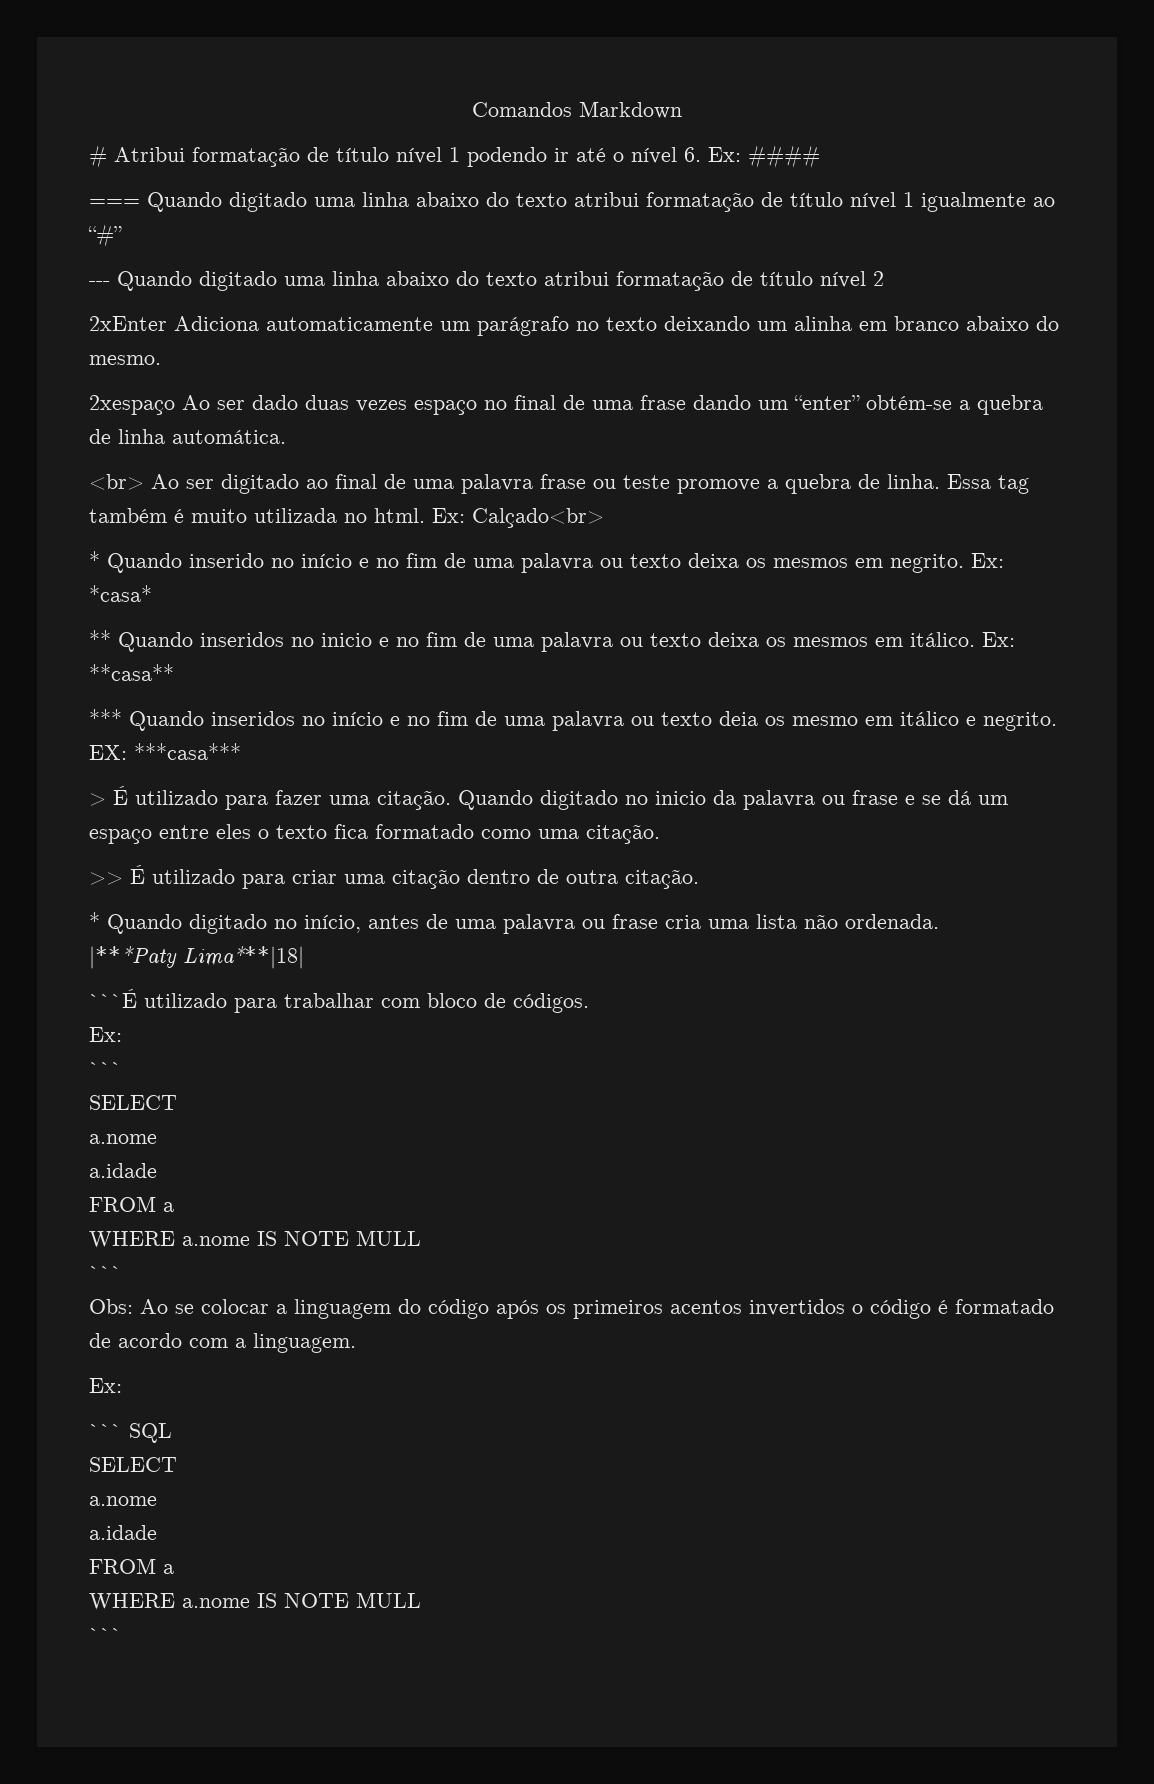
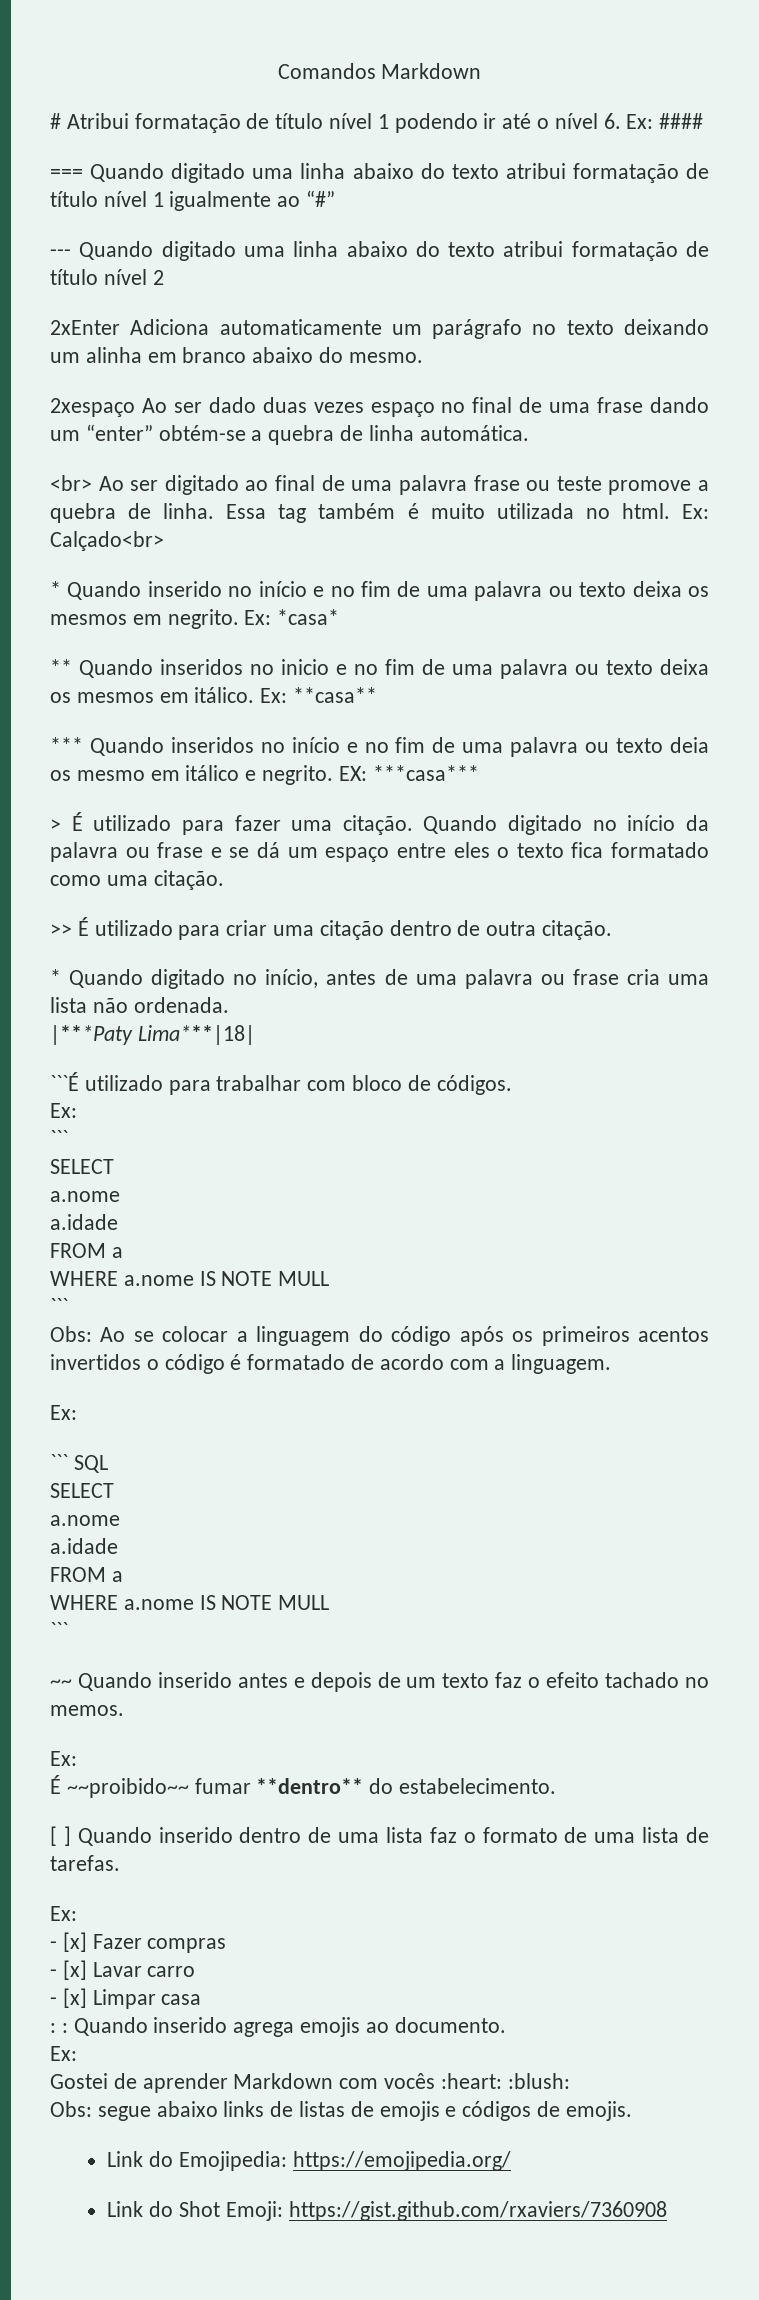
[655,791,706,805] inicio -> [627,815,676,831] início
(122, 1635) none -> [50,1672,709,1692] [50,1705,124,1716] [50,1751,77,1766] [50,1775,557,1798] [50,1826,709,1846] [50,1855,120,1871] [50,1906,77,1921] [50,1932,227,1953] [50,1960,196,1980] [50,1988,202,2009] [50,2017,506,2037] [50,2046,77,2061] [50,2073,570,2093] [50,2101,632,2121] [107,2151,511,2171] [107,2201,667,2221] // ~~ Quando inserido antes e depois de um texto faz o efeito tachado no memos. // Ex: // É ~~proibido~~ fumar **dentro** do estabelecimento. // [ ] Quando inserido dentro de uma lista faz o formato de uma lista de tarefas. // Ex: // - [x] Fazer compras // - [x] Lavar carro // - [x] Limpar casa // : : Quando inserido agrega emojis ao documento. // Ex: // Gostei de aprender Markdown com vocês :heart: :blush: // Obs: segue abaixo links de listas de emojis e códigos de emojis. // Link do Emojipedia: https://emojipedia.org/ // Link do Shot Emoji: https://gist.github.com/rxaviers/7360908

